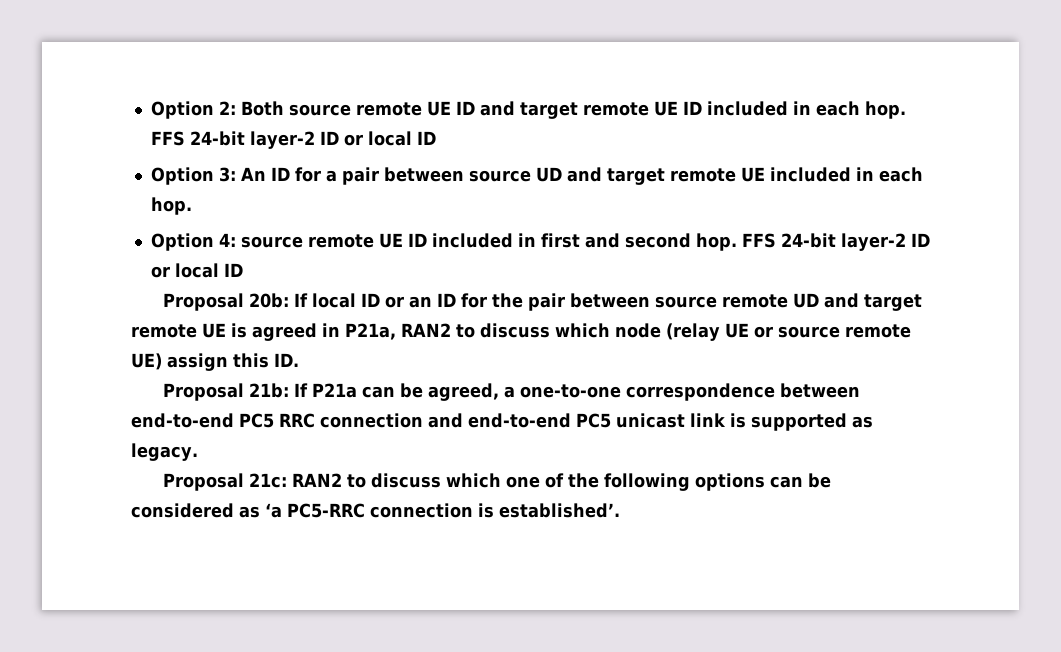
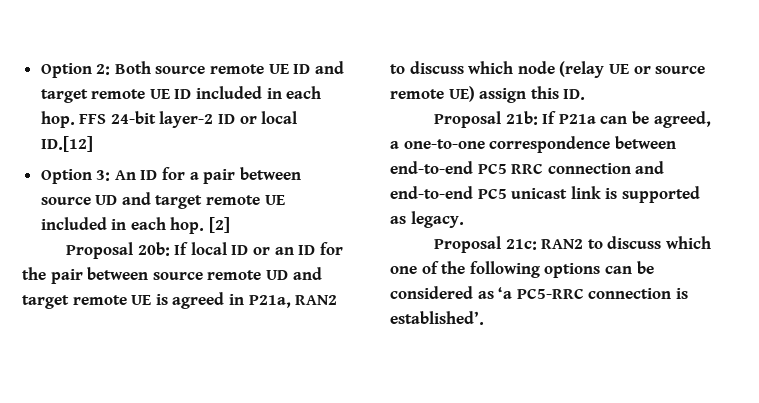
[416,131,436,145] ID -> [40,136,93,152] ID.[12]
[150,233,930,251] [150,263,243,278] // Option 4: source remote UE ID included in first and second hop. FFS 24-bit layer-2 ID or local ID -> [209,217,231,233] [2]

